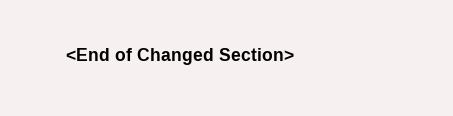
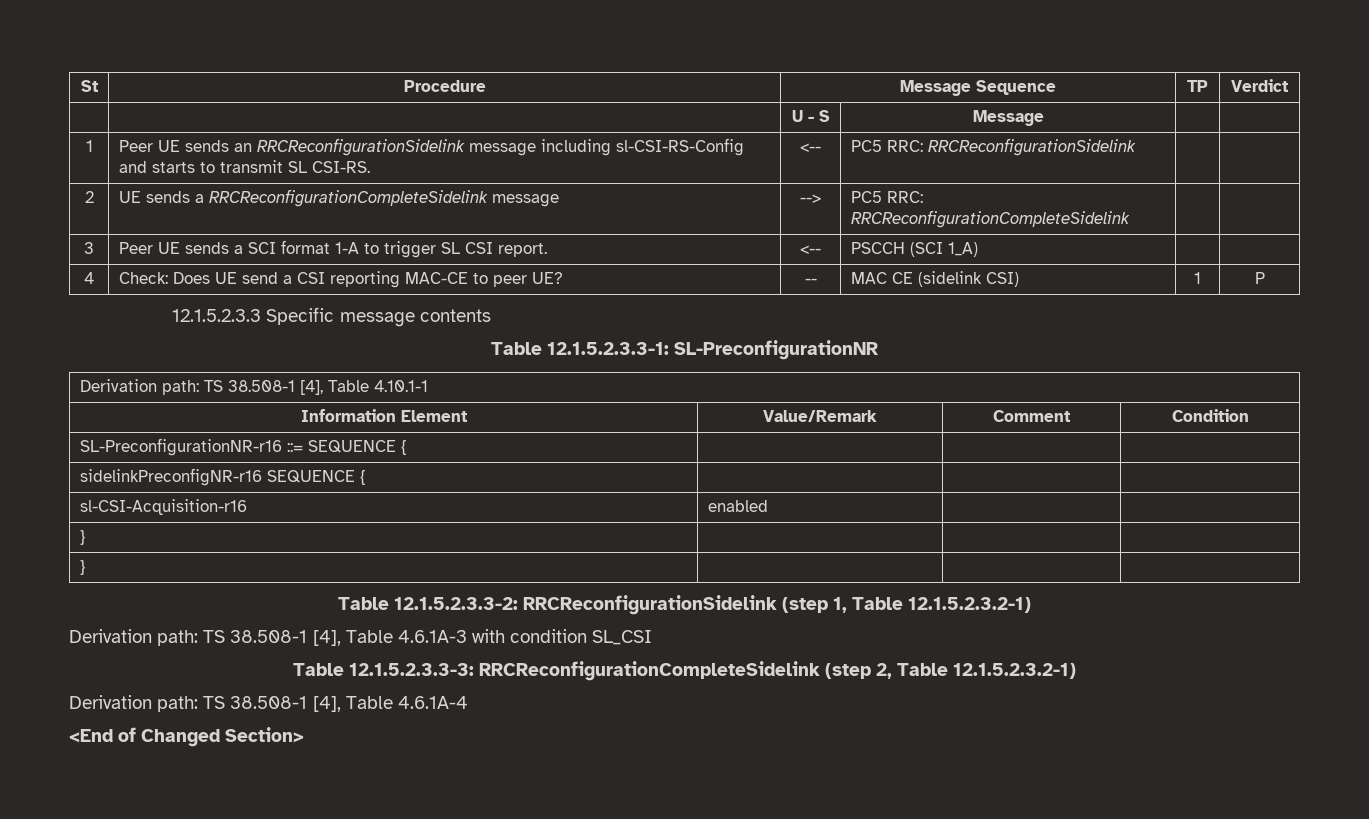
(66, 54) none -> [80,80,99,92] [403,80,486,92] [899,80,1056,96] [1187,80,1208,92] [1231,79,1289,92] [791,110,830,122] [972,110,1044,126] [85,140,93,152] [118,138,744,156] [118,160,370,173] [800,143,821,152] [850,138,1136,156] [84,191,94,203] [118,189,559,207] [800,194,821,203] [850,191,923,203] [850,210,1130,228] [84,242,94,254] [118,240,547,258] [800,245,821,254] [850,242,978,257] [84,272,94,284] [118,271,563,288] [804,278,817,284] [850,271,1019,287] [1194,272,1201,284] [1254,272,1265,284] [172,307,491,327] [490,340,880,360] [79,379,428,395] [300,409,468,422] [763,410,877,422] [993,410,1071,422] [1171,409,1249,422] [79,438,406,456] [79,468,365,486] [79,499,247,515] [707,500,768,512] [79,530,85,545] [79,560,85,575] [337,595,1032,615] [69,629,653,646] [292,661,1077,681] [69,695,468,712] St | Procedure | Message Sequence | TP | Verdict // | | U - S | Message | | // 1 | Peer UE sends an RRCReconfigurationSidelink message including sl-CSI-RS-Config and starts to transmit SL CSI-RS. | <-- | PC5 RRC: RRCReconfigurationSidelink | | // 2 | UE sends a RRCReconfigurationCompleteSidelink message | --> | PC5 RRC: RRCReconfigurationCompleteSidelink | | // 3 | Peer UE sends a SCI format 1-A to trigger SL CSI report. | <-- | PSCCH (SCI 1_A) | | // 4 | Check: Does UE send a CSI reporting MAC-CE to peer UE? | -- | MAC CE (sidelink CSI) | 1 | P // 12.1.5.2.3.3 Specific message contents // Table 12.1.5.2.3.3-1: SL-PreconfigurationNR // Derivation path: TS 38.508-1 [4], Table 4.10.1-1 // Information Element | Value/Remark | Comment | Condition // SL-PreconfigurationNR-r16 ::= SEQUENCE { | | | // sidelinkPreconfigNR-r16 SEQUENCE { | | | // sl-CSI-Acquisition-r16 | enabled | | // } | | | // } | | | // Table 12.1.5.2.3.3-2: RRCReconfigurationSidelink (step 1, Table 12.1.5.2.3.2-1) // Derivation path: TS 38.508-1 [4], Table 4.6.1A-3 with condition SL_CSI // Table 12.1.5.2.3.3-3: RRCReconfigurationCompleteSidelink (step 2, Table 12.1.5.2.3.2-1) // Derivation path: TS 38.508-1 [4], Table 4.6.1A-4 //

